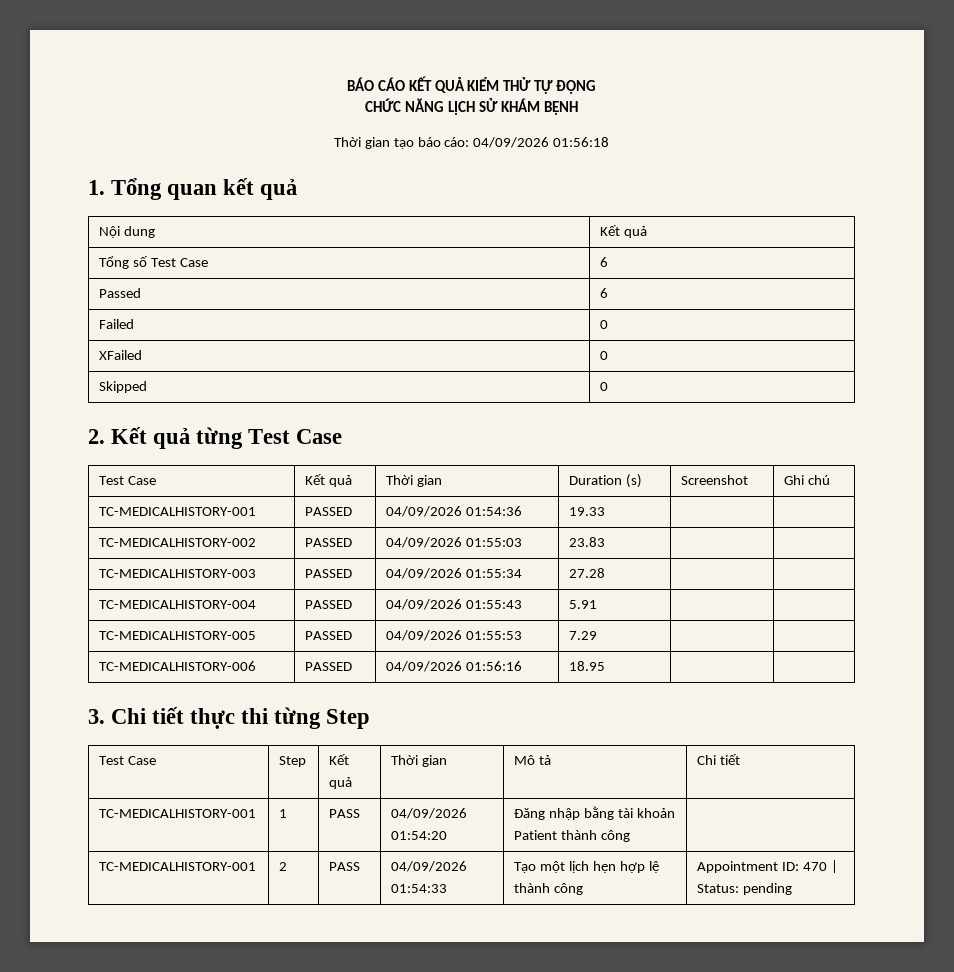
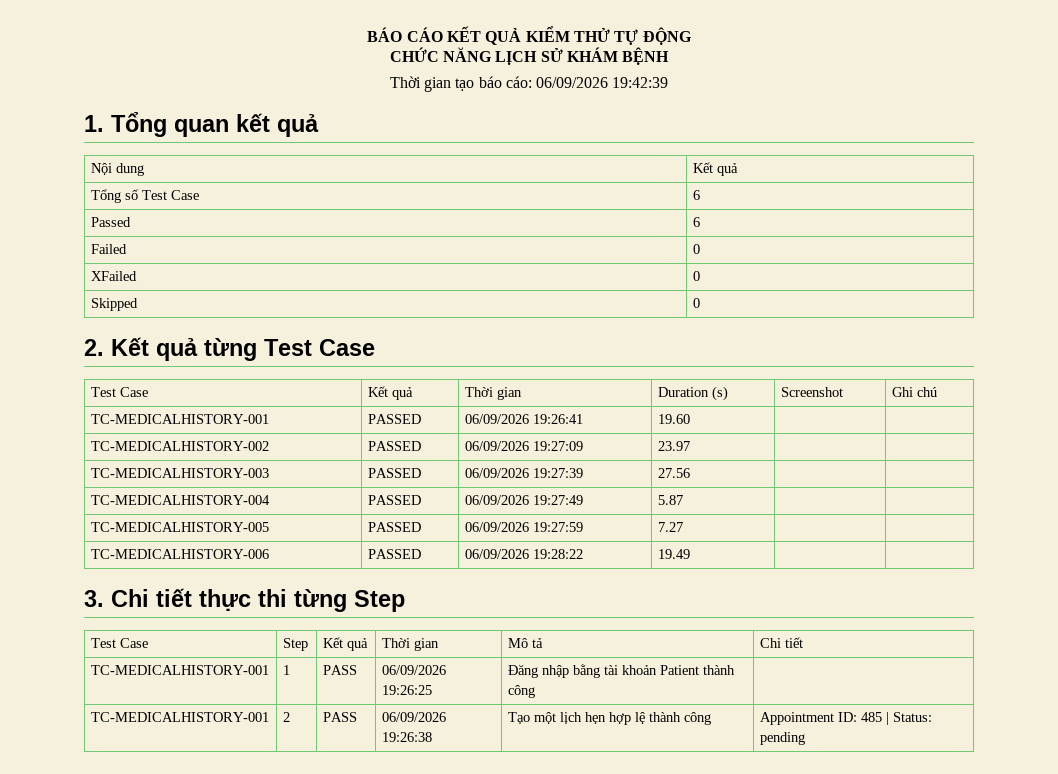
[473,137,610,148] 04/09/2026 01:56:18 -> [536,77,669,88] 06/09/2026 19:42:39
[386,506,523,517] [569,507,606,516] 04/09/2026 01:54:36 | 19.33 -> [464,414,583,424] [657,414,690,424] 06/09/2026 19:26:41 | 19.60
[386,537,523,548] [569,537,606,547] 04/09/2026 01:55:03 | 23.83 -> [464,441,583,451] [657,441,690,451] 06/09/2026 19:27:09 | 23.97
[386,568,523,579] [569,568,606,578] 04/09/2026 01:55:34 | 27.28 -> [464,468,583,478] [657,468,690,478] 06/09/2026 19:27:39 | 27.56
[386,599,523,610] [569,600,598,609] 04/09/2026 01:55:43 | 5.91 -> [464,495,583,505] [657,495,683,505] 06/09/2026 19:27:49 | 5.87
[386,630,523,641] [569,631,598,640] 04/09/2026 01:55:53 | 7.29 -> [464,522,583,532] [657,522,683,532] 06/09/2026 19:27:59 | 7.27
[386,661,523,672] [569,661,606,671] 04/09/2026 01:56:16 | 18.95 -> [464,549,583,559] [657,549,690,559] 06/09/2026 19:28:22 | 19.49
[391,808,468,819] [391,831,448,840] 04/09/2026 01:54:20 -> [381,665,446,675] [381,685,432,695] 06/09/2026 19:26:25
[391,861,468,872] [391,884,448,893] 04/09/2026 01:54:33 -> [381,712,446,722] [381,732,432,742] 06/09/2026 19:26:38
[803,862,828,871] 470 -> [860,712,882,722] 485

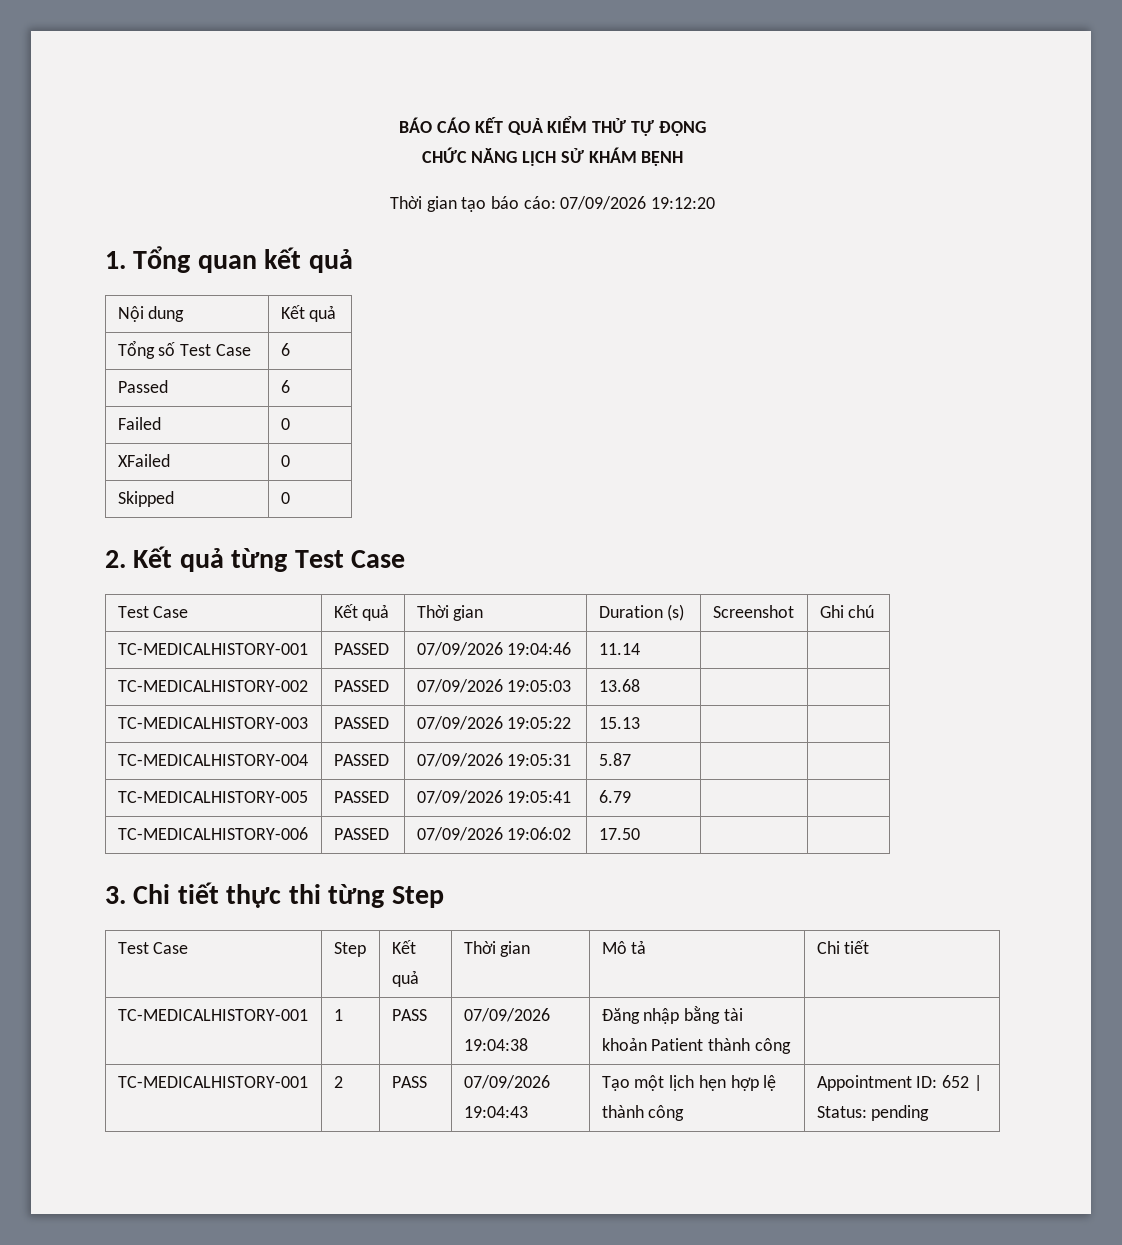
[536,77,669,88] 06/09/2026 19:42:39 -> [560,196,716,210] 07/09/2026 19:12:20
[464,414,583,424] [657,414,690,424] 06/09/2026 19:26:41 | 19.60 -> [416,642,572,656] [598,643,640,655] 07/09/2026 19:04:46 | 11.14
[464,441,583,451] [657,441,690,451] 06/09/2026 19:27:09 | 23.97 -> [416,679,572,693] [598,679,640,692] 07/09/2026 19:05:03 | 13.68
[464,468,583,478] [657,468,690,478] 06/09/2026 19:27:39 | 27.56 -> [416,716,572,730] [598,717,640,729] 07/09/2026 19:05:22 | 15.13
[464,495,583,505] 06/09/2026 19:27:49 -> [416,753,572,767] 07/09/2026 19:05:31
[464,522,583,532] [657,522,683,532] 06/09/2026 19:27:59 | 7.27 -> [416,790,572,804] [598,790,631,803] 07/09/2026 19:05:41 | 6.79
[464,549,583,559] [657,549,690,559] 06/09/2026 19:28:22 | 19.49 -> [416,827,572,841] [598,828,640,840] 07/09/2026 19:06:02 | 17.50
[381,665,446,675] [381,685,432,695] 06/09/2026 19:26:25 -> [463,1008,550,1022] [463,1038,528,1051] 07/09/2026 19:04:38
[381,712,446,722] [381,732,432,742] 06/09/2026 19:26:38 -> [463,1075,550,1089] [463,1106,528,1118] 07/09/2026 19:04:43
[860,712,882,722] 485 -> [942,1075,970,1088] 652

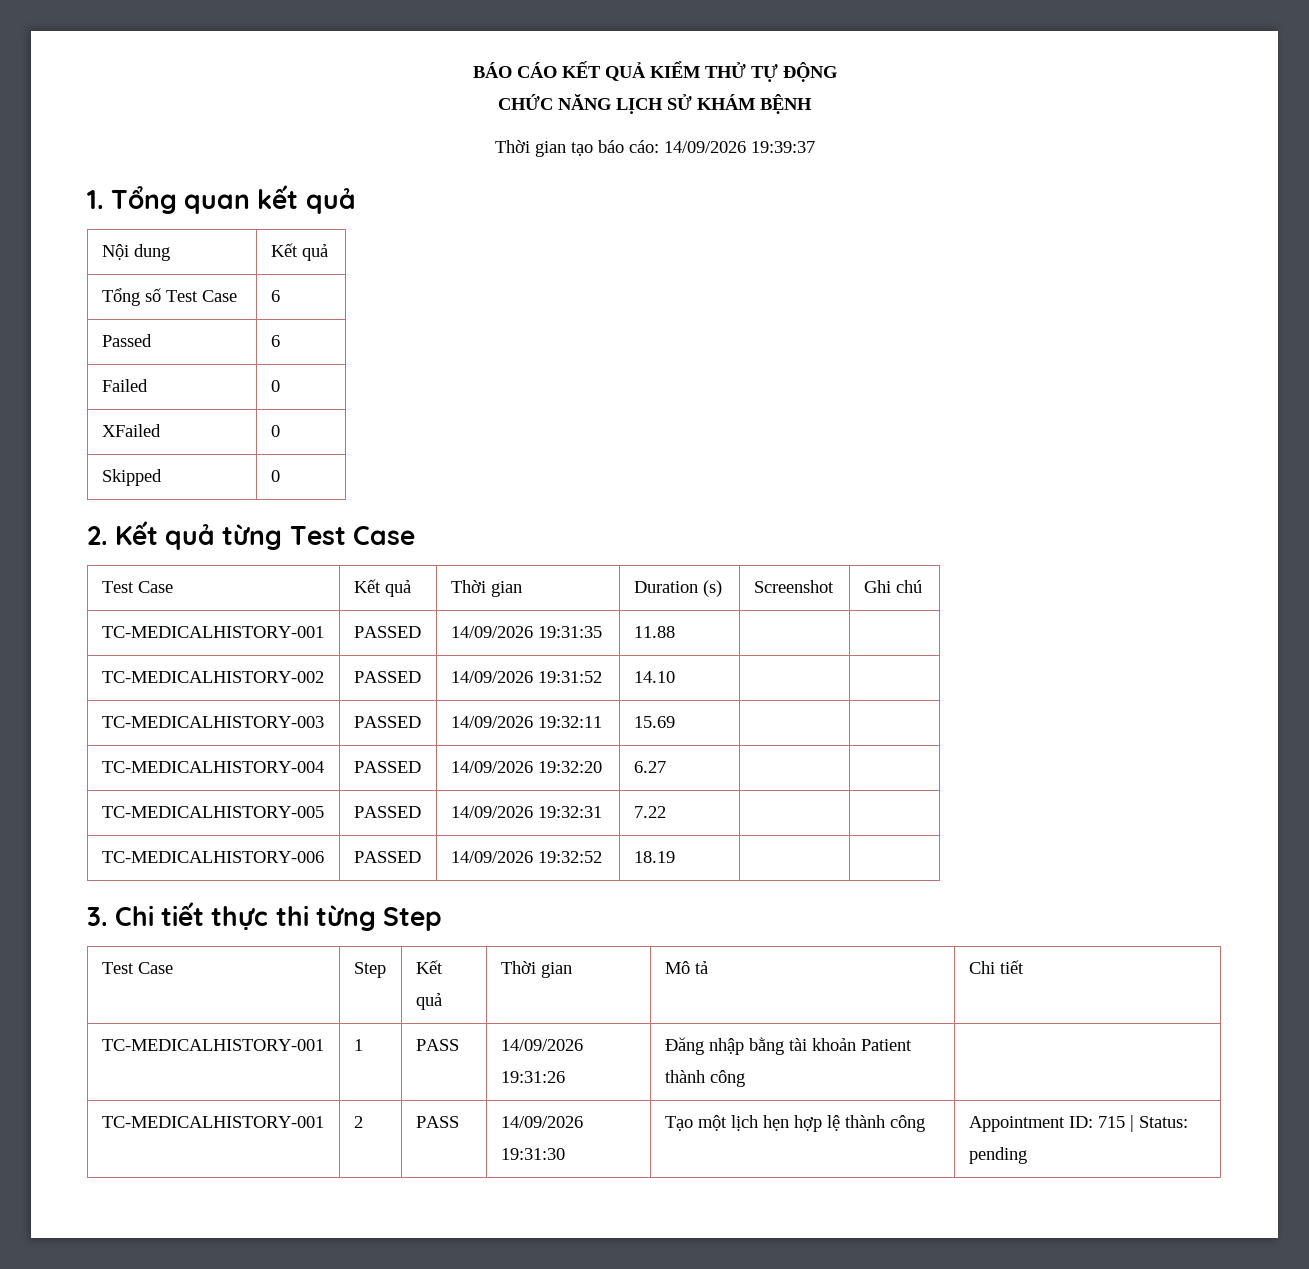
[560,196,716,210] 07/09/2026 19:12:20 -> [663,141,815,153] 14/09/2026 19:39:37
[416,642,572,656] [598,643,640,655] 07/09/2026 19:04:46 | 11.14 -> [450,626,602,638] [633,626,675,638] 14/09/2026 19:31:35 | 11.88
[416,679,572,693] [598,679,640,692] 07/09/2026 19:05:03 | 13.68 -> [450,671,602,683] [633,671,675,683] 14/09/2026 19:31:52 | 14.10
[416,716,572,730] [598,717,640,729] 07/09/2026 19:05:22 | 15.13 -> [450,716,602,728] [633,716,675,728] 14/09/2026 19:32:11 | 15.69
[416,753,572,767] [598,753,631,766] 07/09/2026 19:05:31 | 5.87 -> [450,761,602,773] [633,761,666,773] 14/09/2026 19:32:20 | 6.27
[416,790,572,804] [598,790,631,803] 07/09/2026 19:05:41 | 6.79 -> [450,806,602,818] [633,806,666,818] 14/09/2026 19:32:31 | 7.22
[416,827,572,841] [598,828,640,840] 07/09/2026 19:06:02 | 17.50 -> [450,851,602,863] [633,851,675,863] 14/09/2026 19:32:52 | 18.19
[463,1008,550,1022] [463,1038,528,1051] 07/09/2026 19:04:38 -> [500,1039,583,1051] [500,1071,565,1083] 14/09/2026 19:31:26
[463,1075,550,1089] [463,1106,528,1118] 07/09/2026 19:04:43 -> [500,1116,583,1128] [500,1148,565,1160] 14/09/2026 19:31:30
[942,1075,970,1088] 652 -> [1097,1116,1125,1128] 715

